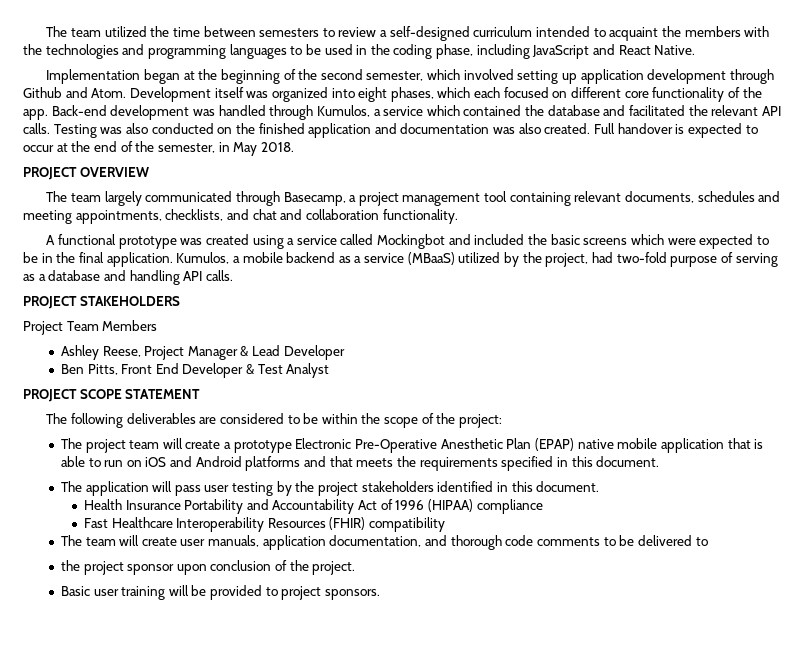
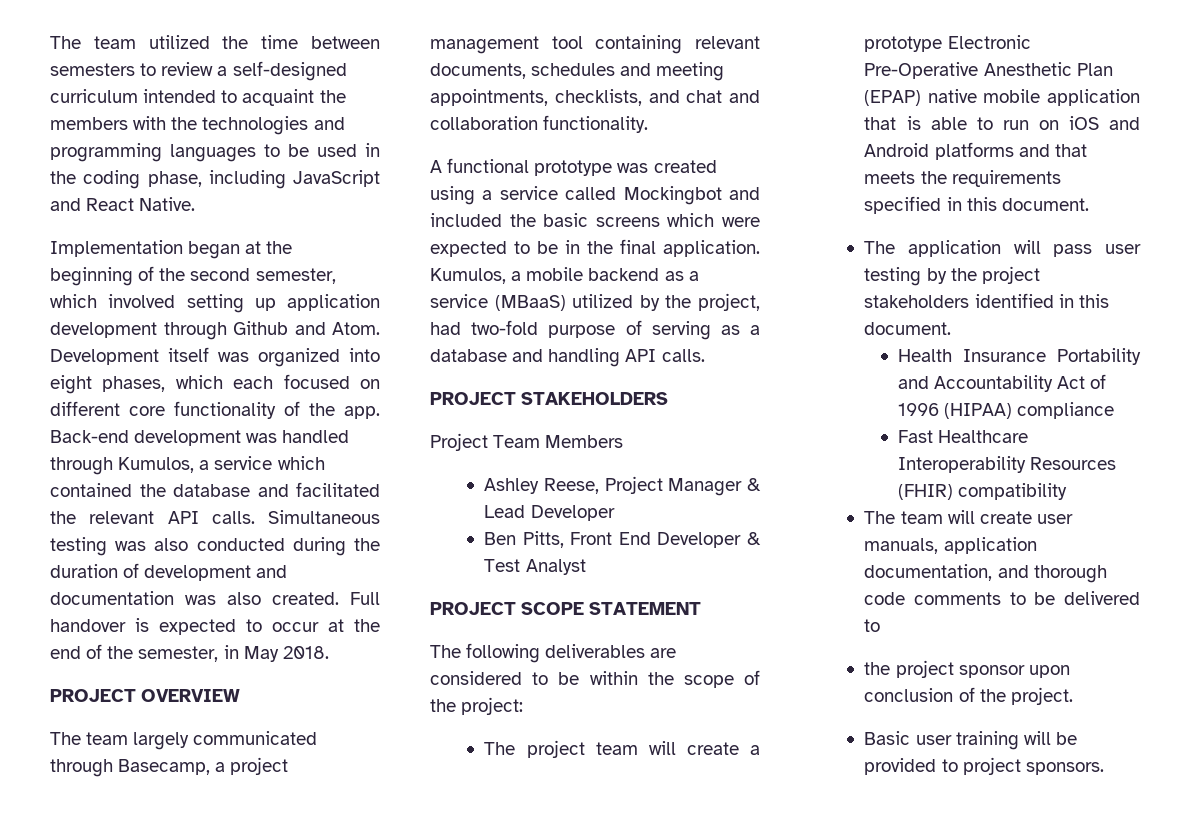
[53,124,97,138] Testing -> [268,510,380,524] [50,537,107,556] Simultaneous testing
[217,123,372,138] on the finished application -> [292,537,381,556] [50,563,252,581] during the duration of development

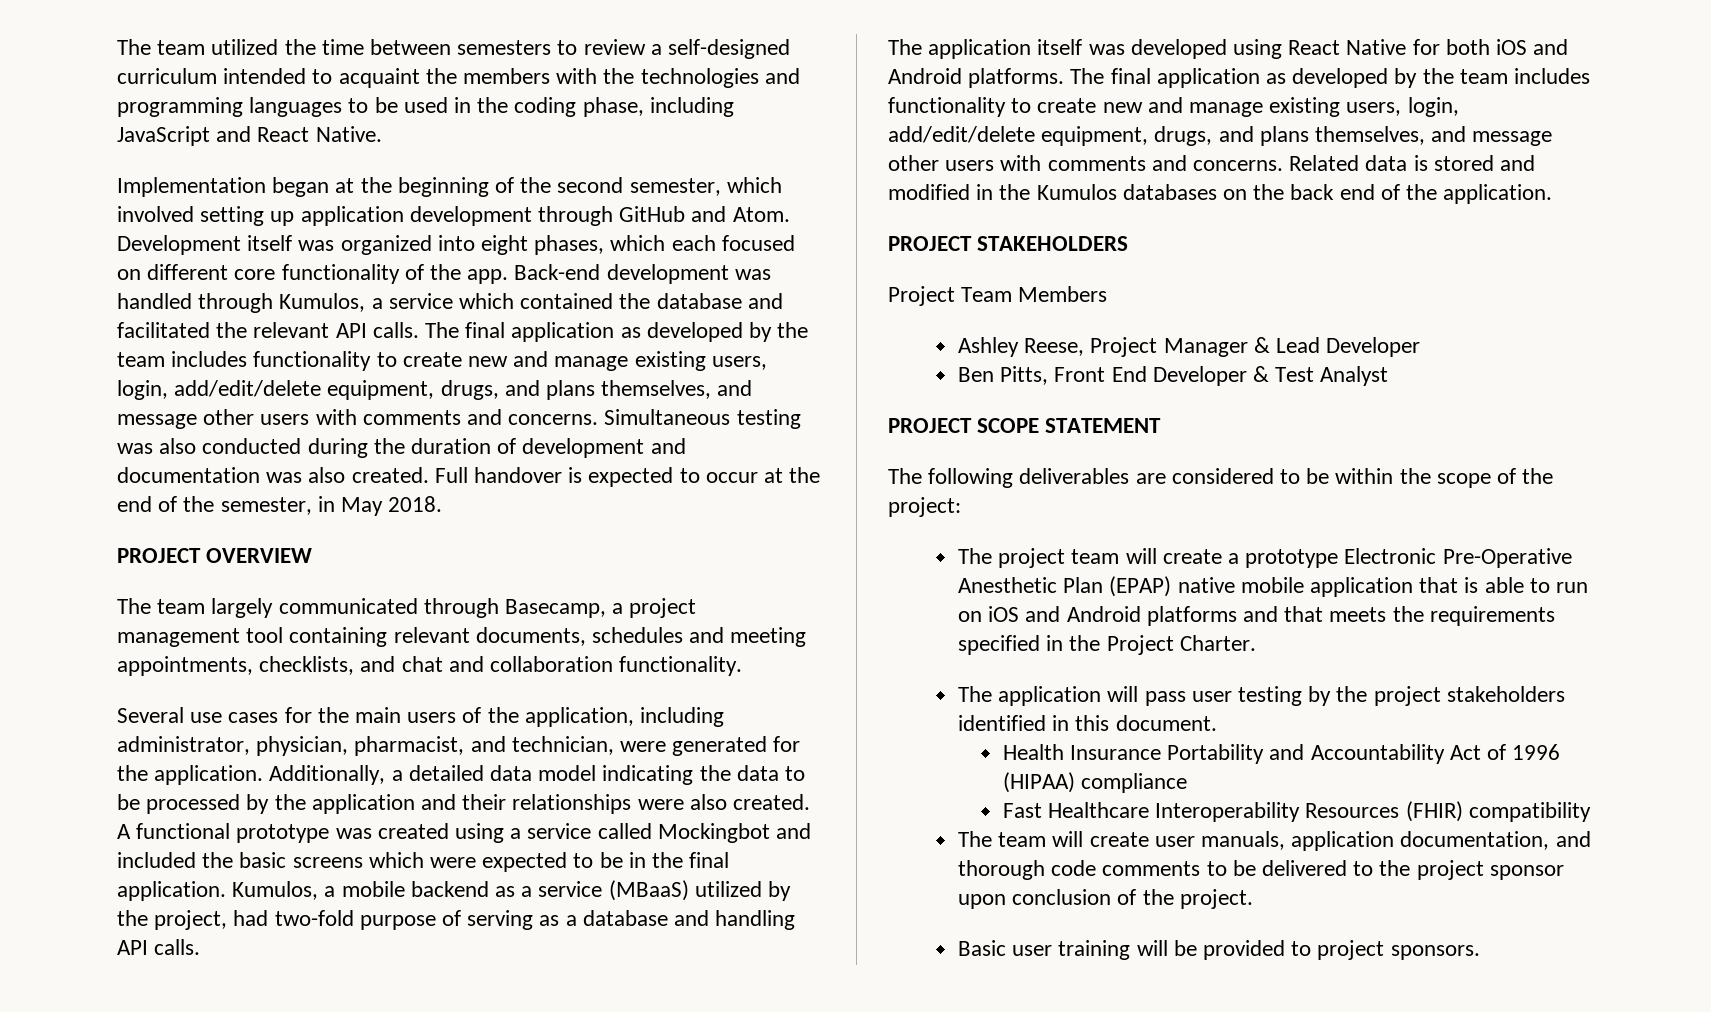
[233,321,288,335] Github -> [619,206,686,222] GitHub
(255, 517) none -> [425,322,809,342] [117,351,767,371] [117,380,753,400] [117,409,599,429] The final application as developed by the team includes functionality to create new and manage existing users, login, add/edit/delete equipment, drugs, and plans themselves, and message other users with comments and concerns.
(649, 124) none -> [117,707,725,727] [117,736,801,756] [117,765,806,785] [117,794,811,814] Several use cases for the main users of the application, including administrator, physician, pharmacist, and technician, were generated for the application. Additionally, a detailed data model indicating the data to be processed by the application and their relationships were also created.
(705, 355) none -> [888,39,1569,59] [888,68,1591,88] [888,97,1459,117] [888,126,1553,146] [888,155,1536,171] [888,184,1553,204] // The application itself was developed using React Native for both iOS and Android platforms. The final application as developed by the team includes functionality to create new and manage existing users, login, add/edit/delete equipment, drugs, and plans themselves, and message other users with comments and concerns. Related data is stored and modified in the Kumulos databases on the back end of the application.
[966,197,1089,211] this document. -> [1069,635,1256,655] the Project Charter.
(881, 625) // -> (1374, 868) none

